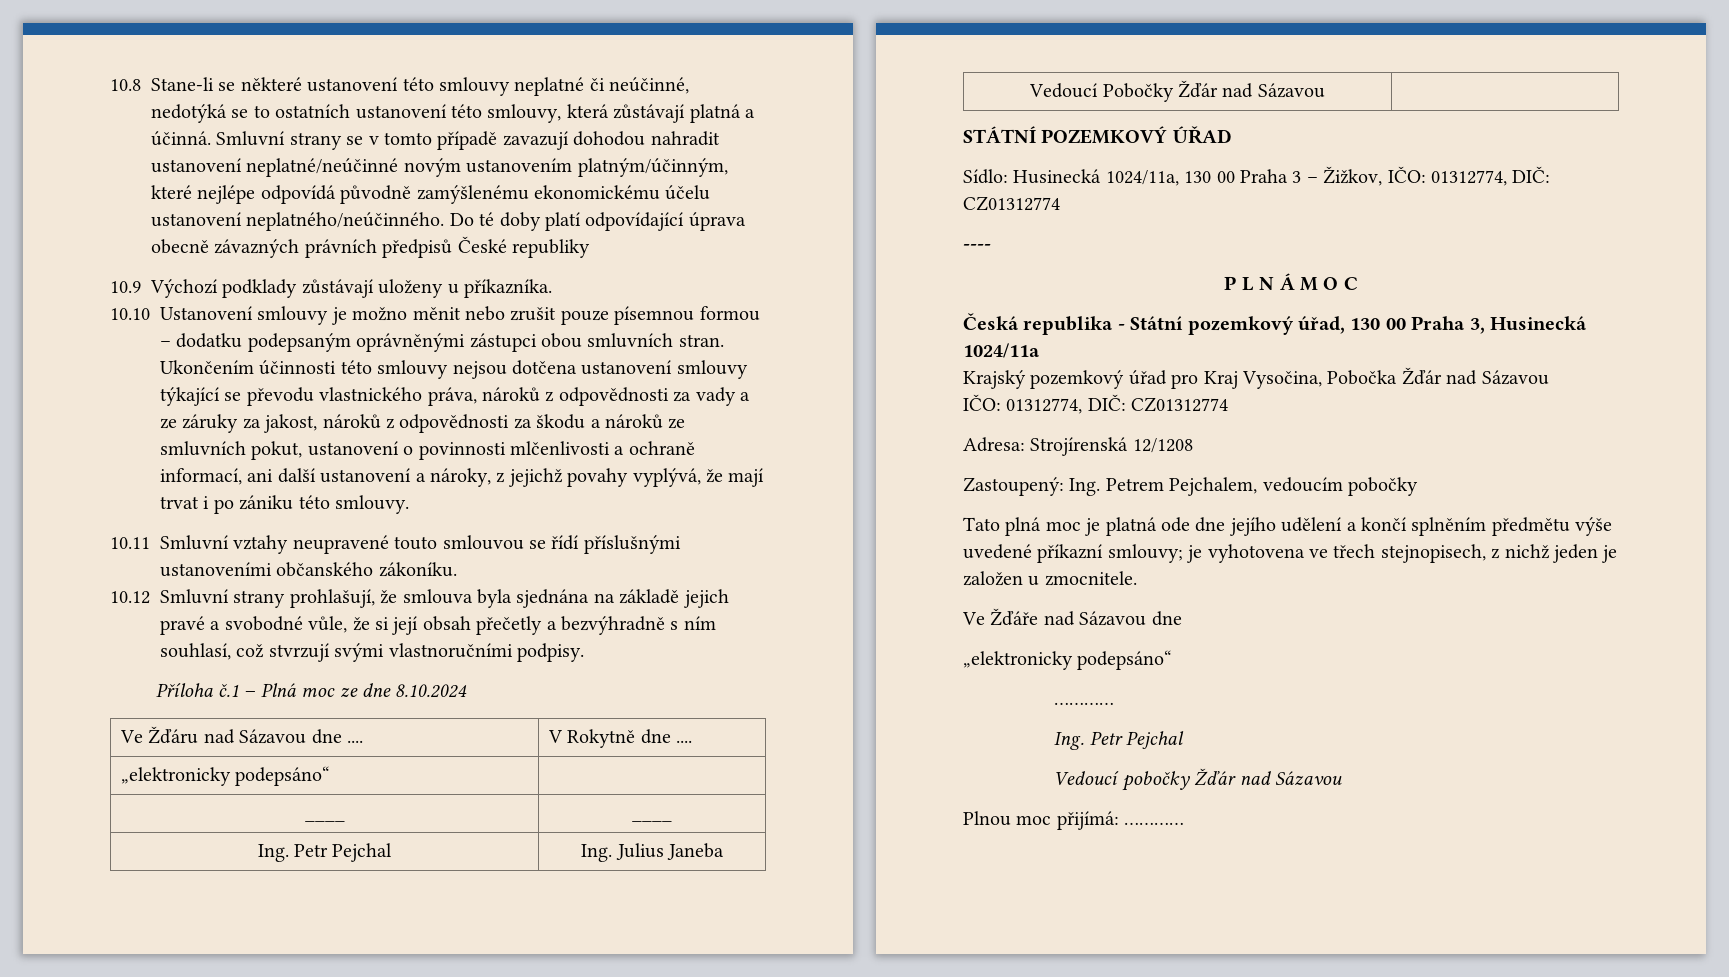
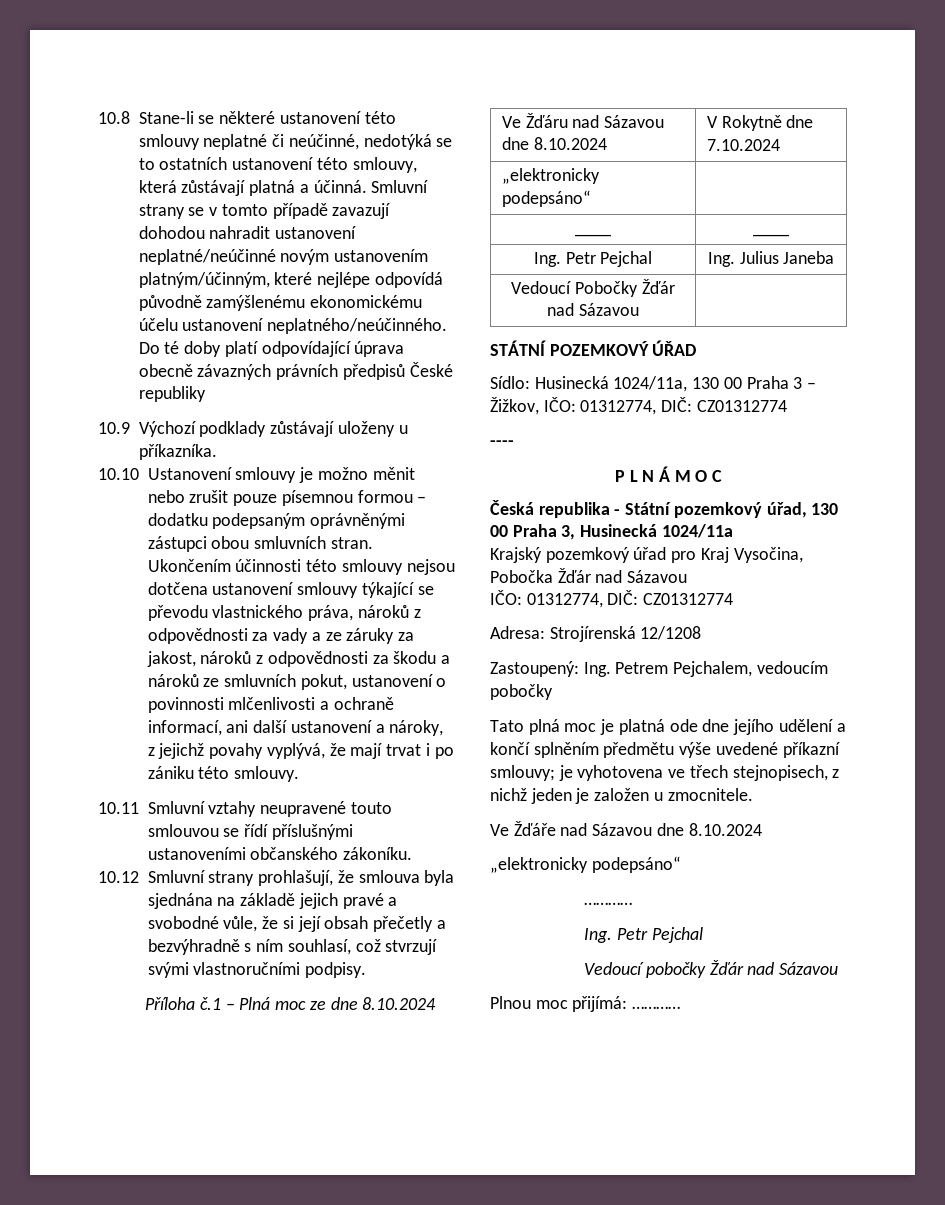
[347,740,364,743] .... -> [533,137,607,150] 8.10.2024
[676,740,693,743] .... -> [706,139,780,151] 7.10.2024
(1182, 618) none -> [688,823,762,836] 8.10.2024

